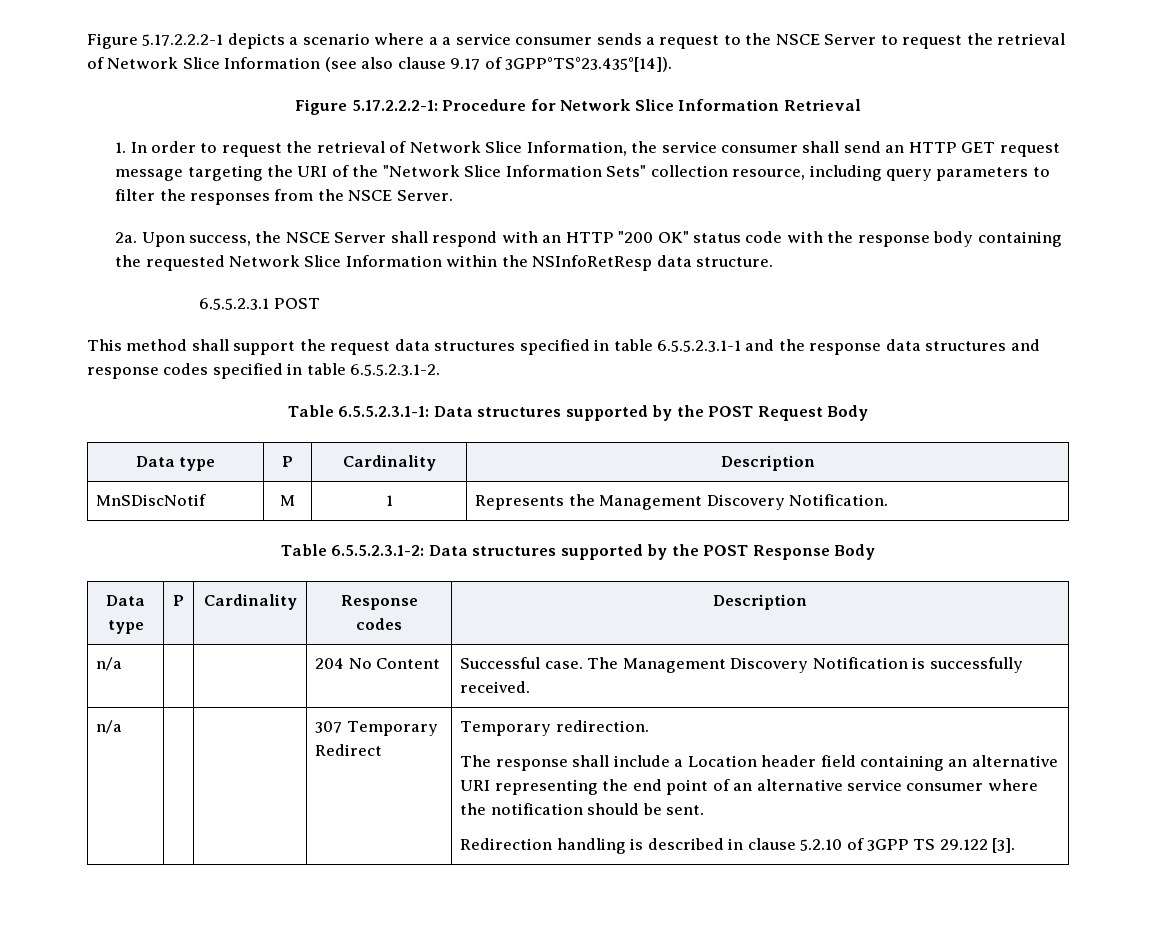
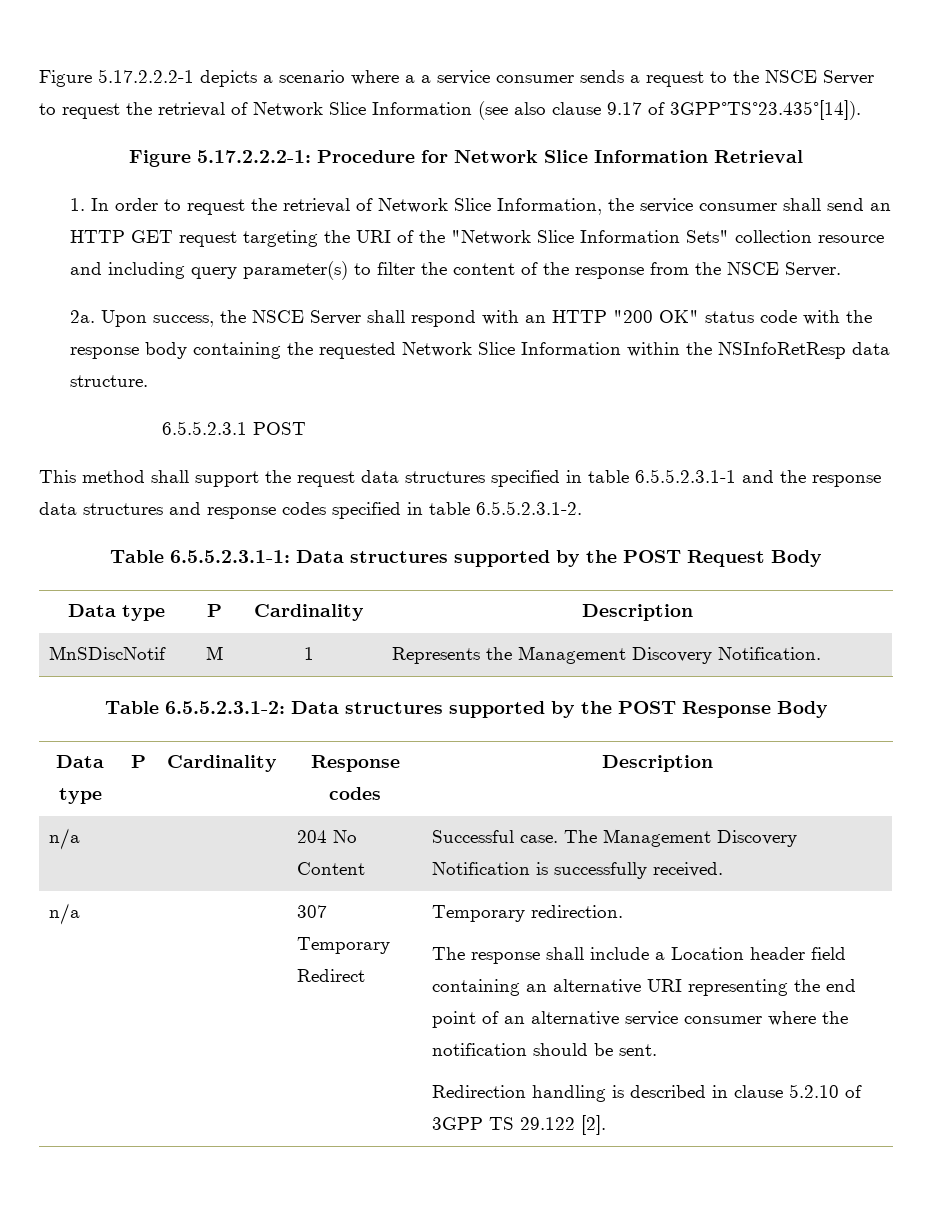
[115,169,184,181] message -> (237, 239) none
[732,169,806,180] resource, -> [817,235,884,243] [69,262,102,275] resource and
[936,167,1029,181] parameters -> [242,261,348,280] parameter(s)
[190,193,271,205] responses -> [452,262,644,279] content of the response
[992,838,1016,853] [3]. -> [580,1115,606,1135] [2].

